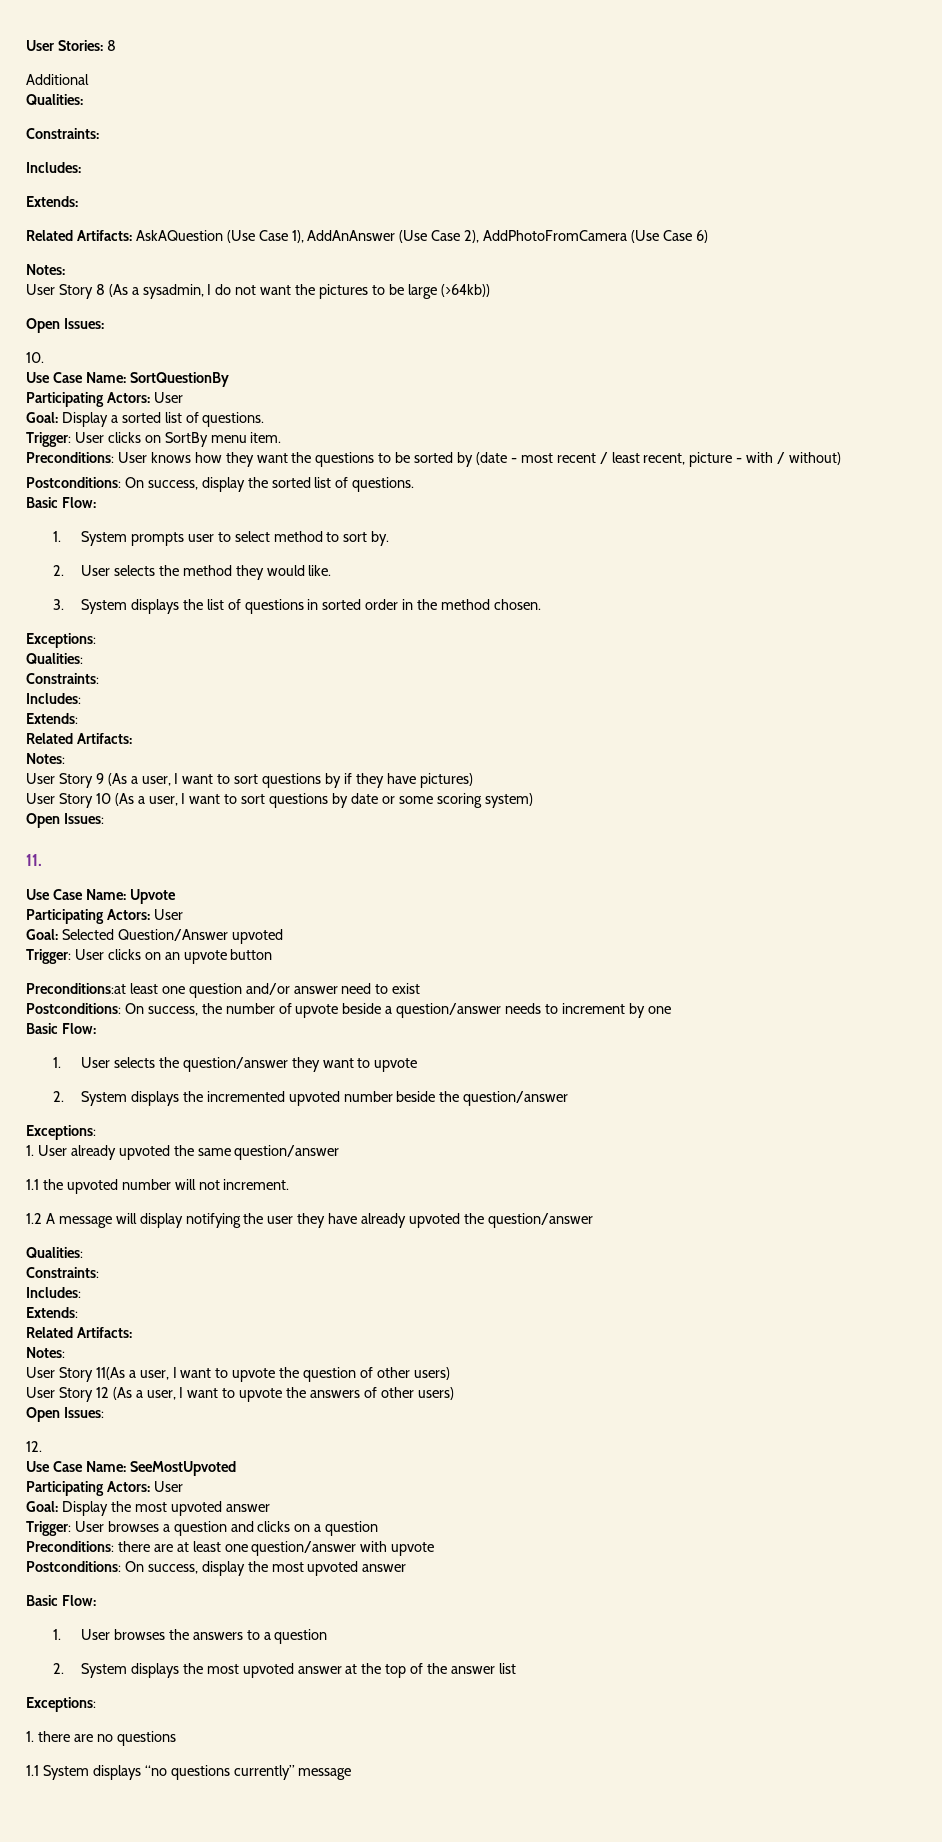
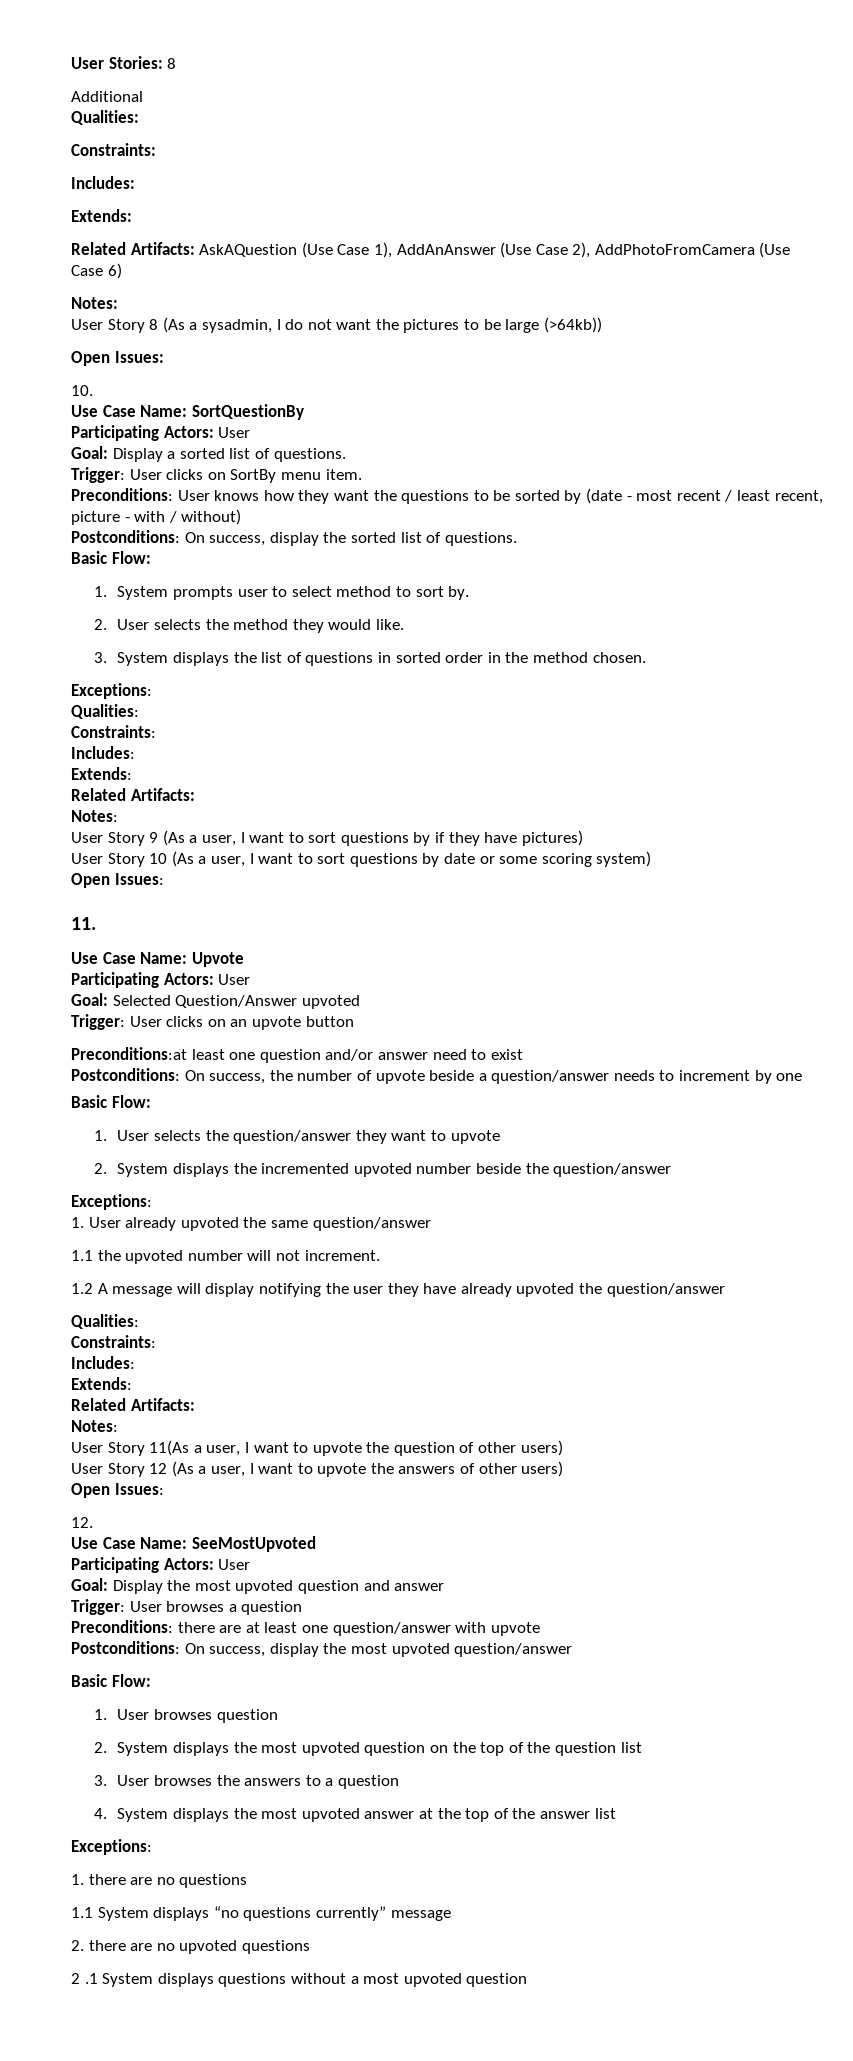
(222, 1508) none -> [297,1580,390,1594] question and
[230,1521,379,1536] and clicks on a question -> (303, 1608) none
[362,1564,407,1572] answer -> [454,1643,573,1657] question/answer
(165, 1634) none -> [216,1709,278,1723] [94,1742,642,1756] [94,1775,213,1786] question // 2. System displays the most upvoted question on the top of the question list // 3. User browses
[53,1663,65,1674] 2. -> [94,1808,108,1819] 4.
(352, 1774) none -> [71,1940,310,1954] [71,1973,528,1987] // 2. there are no upvoted questions // 2 .1 System displays questions without a most upvoted question

